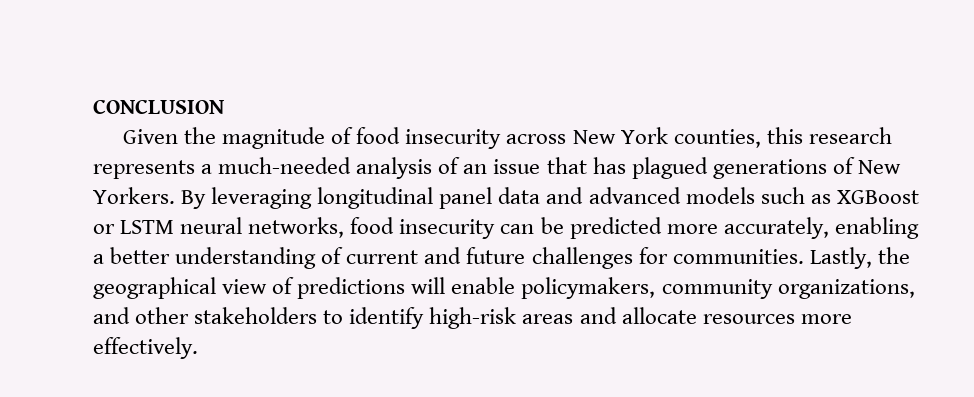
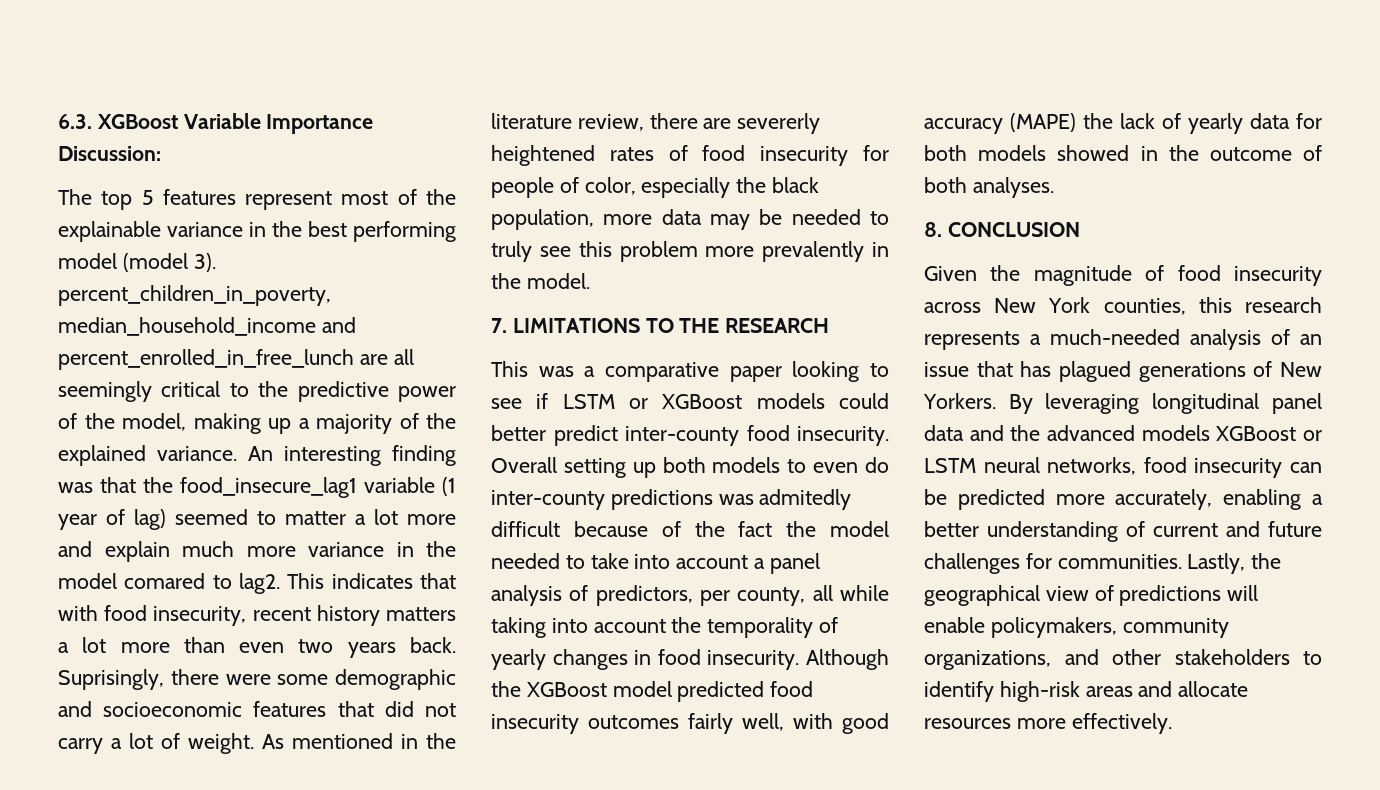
(93, 106) none -> [58,113,374,134] [58,146,161,161] [58,189,456,210] [58,221,456,242] [58,253,216,272] [58,285,331,306] [58,317,356,336] [58,349,414,370] [58,381,456,402] [58,413,456,434] [58,445,456,466] [58,477,456,498] [58,509,456,530] [58,541,456,562] [58,573,456,594] [58,605,456,626] [58,637,456,658] [58,669,456,690] [58,701,456,717] [58,733,456,754] [491,113,821,134] [491,145,889,166] [491,177,820,198] [491,209,889,230] [491,241,889,262] [491,273,590,289] [491,318,830,333] [491,361,889,382] [491,393,889,409] [491,425,890,446] [491,457,889,478] [491,489,852,510] [491,521,889,537] [491,553,820,574] [491,585,889,606] [491,617,839,638] [491,649,889,670] [491,681,814,702] [491,713,889,734] [924,113,1322,134] [924,145,1322,161] [924,177,1054,198] [924,222,942,237] 6.3. XGBoost Variable Importance Discussion: // The top 5 features represent most of the explainable variance in the best performing model (model 3). percent_children_in_poverty, median_household_income and percent_enrolled_in_free_lunch are all seemingly critical to the predictive power of the model, making up a majority of the explained variance. An interesting finding was that the food_insecure_lag1 variable (1 year of lag) seemed to matter a lot more and explain much more variance in the model comared to lag2. This indicates that with food insecurity, recent history matters a lot more than even two years back. Suprisingly, there were some demographic and socioeconomic features that did not carry a lot of weight. As mentioned in the literature review, there are severerly heightened rates of food insecurity for people of color, especially the black population, more data may be needed to truly see this problem more prevalently in the model. // 7. LIMITATIONS TO THE RESEARCH // This was a comparative paper looking to see if LSTM or XGBoost models could better predict inter-county food insecurity. Overall setting up both models to even do inter-county predictions was admitedly difficult because of the fact the model needed to take into account a panel analysis of predictors, per county, all while taking into account the temporality of yearly changes in food insecurity. Although the XGBoost model predicted food insecurity outcomes fairly well, with good accuracy (MAPE) the lack of yearly data for both models showed in the outcome of both analyses. // 8.
(584, 195) none -> [1010,425,1041,441] the
[760,187,831,204] such as -> (1210, 433) none

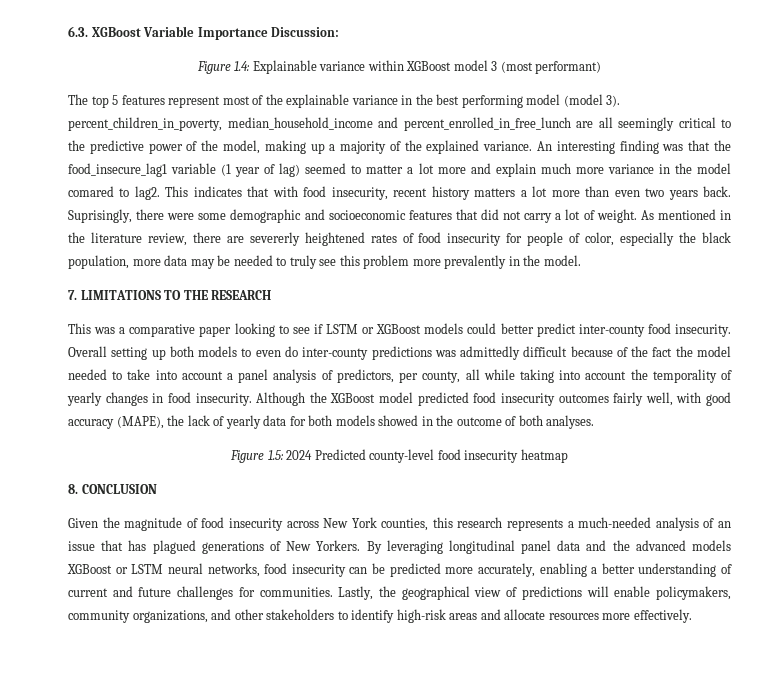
(161, 153) none -> [196,60,602,74] // Figure 1.4: Explainable variance within XGBoost model 3 (most performant)
[759,489,852,510] admitedly -> [460,346,521,360] admittedly
[1010,113,1076,132] (MAPE) -> [116,416,164,429] (MAPE),
(1054, 187) none -> [230,449,568,463] // Figure 1.5: 2024 Predicted county-level food insecurity heatmap

